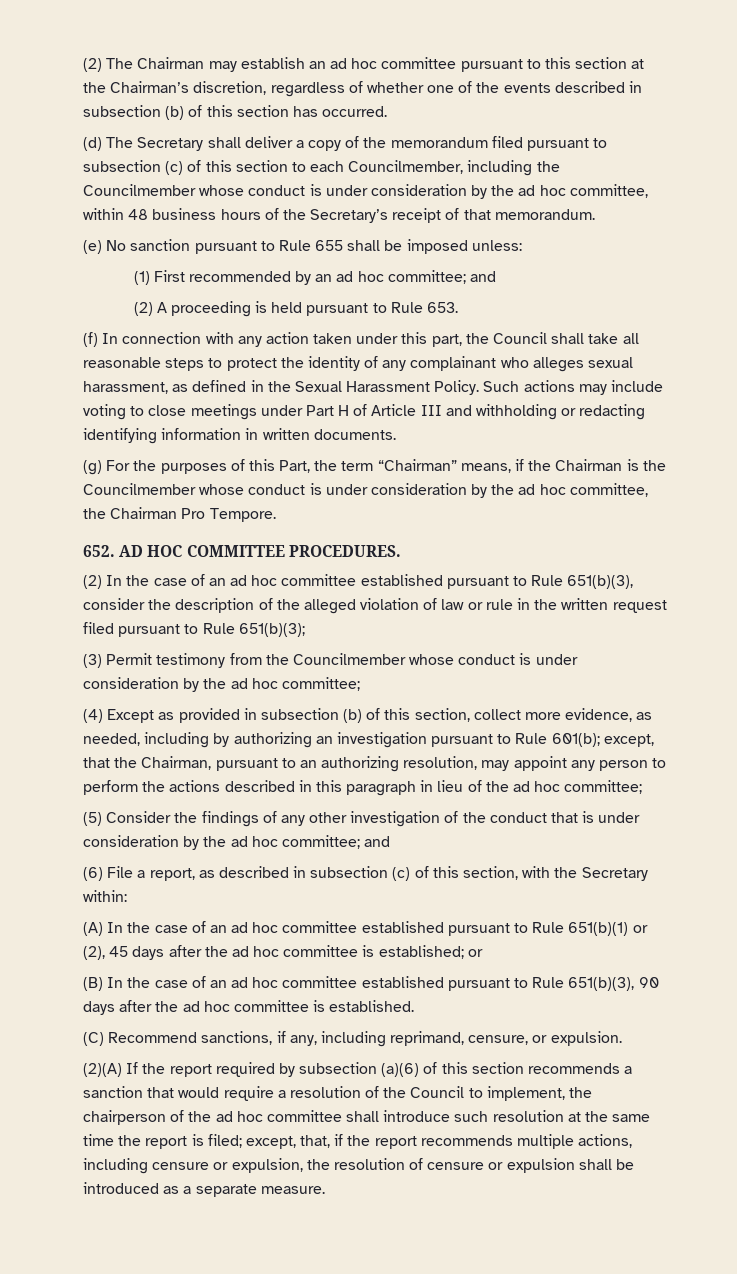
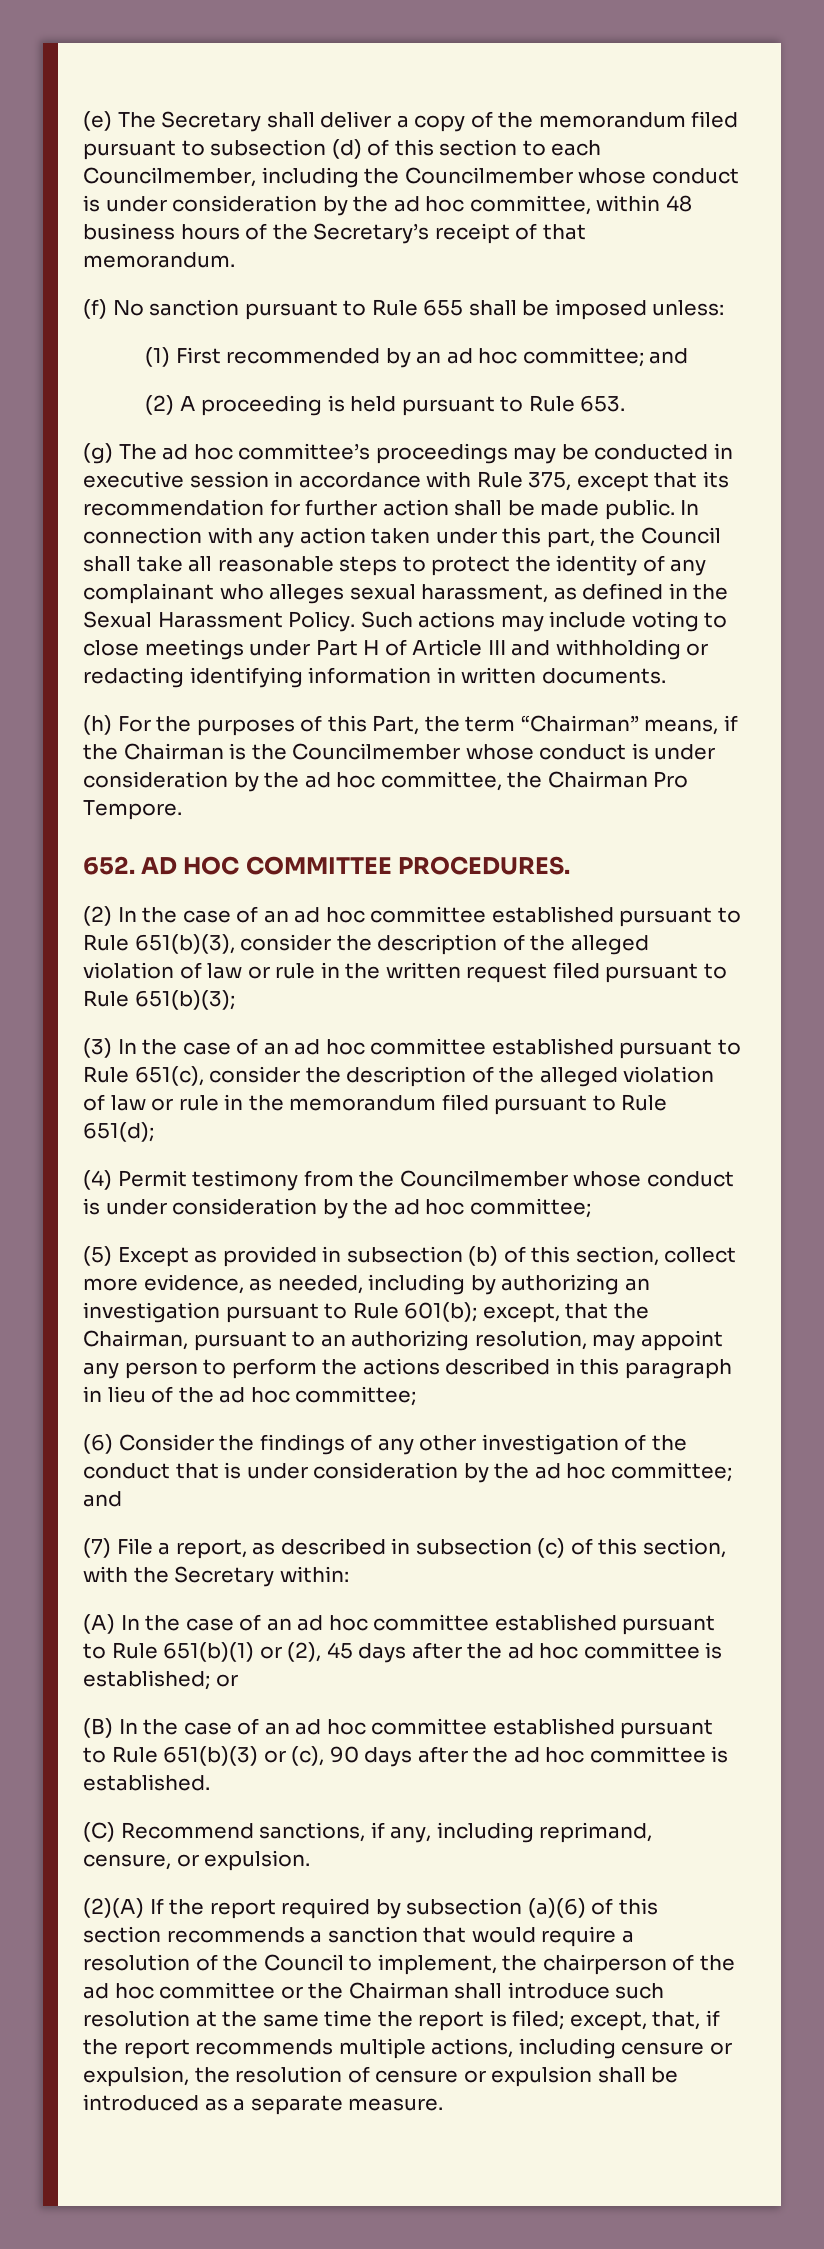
[83,57,645,72] [83,81,643,97] [83,105,388,120] [83,137,102,151] (2) The Chairman may establish an ad hoc committee pursuant to this section at the Chairman’s discretion, regardless of whether one of the events described in subsection (b) of this section has occurred. // (d) -> [83,111,112,131] (e)
[165,161,184,175] (c) -> [331,139,362,159] (d)
[83,240,102,254] (e) -> [83,299,107,319] (f)
[83,332,98,347] (f) -> [83,443,733,464] [83,471,729,492] [83,499,675,520] (g) The ad hoc committee’s proceedings may be conducted in executive session in accordance with Rule 375, except that its recommendation for further action shall be made public.
[83,460,102,475] (g) -> [83,715,112,735] (h)
(102, 661) none -> [117,1038,741,1059] [83,1066,715,1087] [83,1094,668,1115] [83,1122,154,1142] [83,1170,112,1190] In the case of an ad hoc committee established pursuant to Rule 651(c), consider the description of the alleged violation of law or rule in the memorandum filed pursuant to Rule 651(d); // (4)
[83,709,103,723] (4) -> [83,1246,112,1266] (5)
[83,812,102,826] (5) -> [83,1434,113,1454] (6)
[83,867,103,881] (6) -> [83,1538,111,1558] (7)
[568,977,635,991] 651(b)(3), -> [163,1746,325,1766] 651(b)(3) or (c),
(342, 1116) none -> [280,1982,449,1999] or the Chairman

